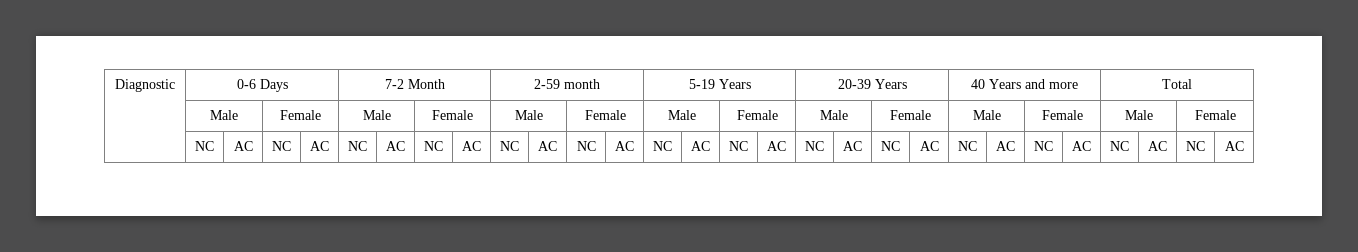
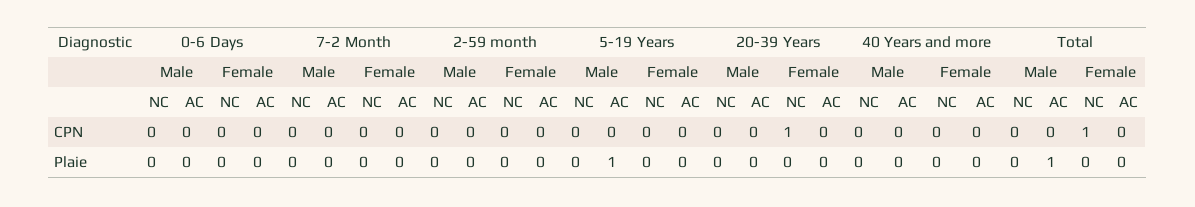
(1244, 146) none -> [54,126,84,138] [147,126,157,138] [182,126,192,138] [217,126,227,138] [253,126,263,138] [288,126,298,138] [324,126,334,138] [359,126,369,138] [395,126,405,138] [430,126,440,138] [466,126,476,138] [500,126,510,138] [536,126,546,138] [571,126,581,138] [607,126,617,138] [642,126,652,138] [678,126,688,138] [713,126,723,138] [749,126,759,138] [783,126,793,137] [819,126,829,138] [854,126,864,138] [894,126,904,138] [932,126,942,138] [972,126,982,138] [1010,126,1020,138] [1046,126,1056,138] [1081,126,1091,137] [1117,126,1127,138] [54,156,88,168] [147,156,157,168] [182,156,192,168] [217,156,227,168] [253,156,263,168] [288,156,298,168] [324,156,334,168] [359,156,369,168] [395,156,405,168] [430,156,440,168] [466,156,476,168] [500,156,510,168] [536,156,546,168] [571,156,581,168] [607,156,617,167] [642,156,652,168] [678,156,688,168] [713,156,723,168] [749,156,759,168] [783,156,793,168] [819,156,829,168] [854,156,864,168] [894,156,904,168] [932,156,942,168] [972,156,982,168] [1010,156,1020,168] [1046,156,1056,167] [1081,156,1091,168] [1117,156,1127,168] // CPN | 0 | 0 | 0 | 0 | 0 | 0 | 0 | 0 | 0 | 0 | 0 | 0 | 0 | 0 | 0 | 0 | 0 | 0 | 1 | 0 | 0 | 0 | 0 | 0 | 0 | 0 | 1 | 0 // Plaie | 0 | 0 | 0 | 0 | 0 | 0 | 0 | 0 | 0 | 0 | 0 | 0 | 0 | 1 | 0 | 0 | 0 | 0 | 0 | 0 | 0 | 0 | 0 | 0 | 0 | 1 | 0 | 0

